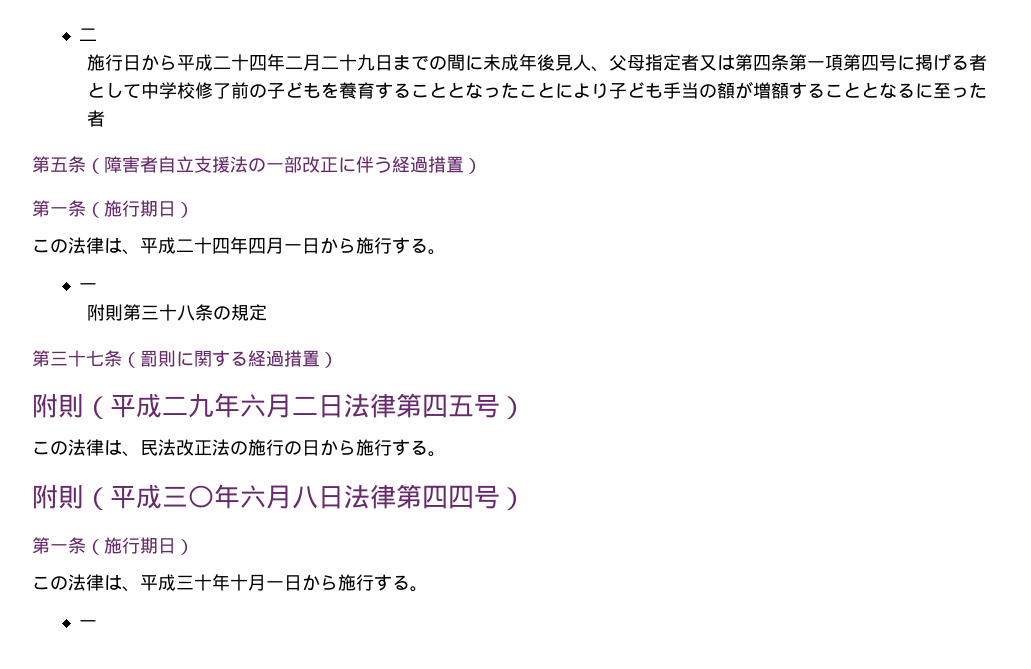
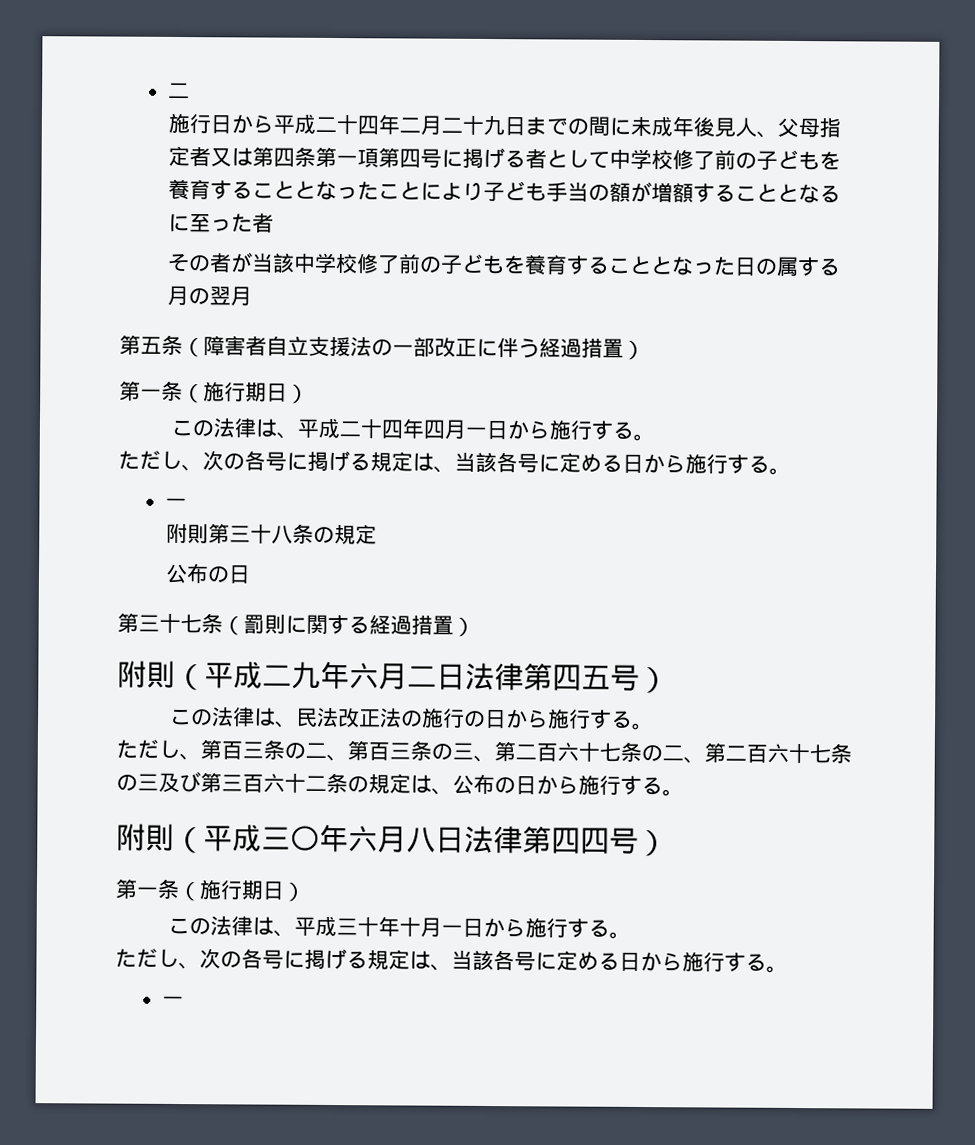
(105, 118) none -> [167,252,842,277] [167,285,253,306] // その者が当該中学校修了前の子どもを養育することとなった日の属する月の翌月
(446, 252) none -> [118,450,791,475] // ただし、次の各号に掲げる規定は、当該各号に定める日から施行する。
(267, 312) none -> [165,563,252,584] // 公布の日
(446, 454) none -> [116,739,852,764] [116,772,684,797] // ただし、第百三条の二、第百三条の三、第二百六十七条の二、第二百六十七条の三及び第三百六十二条の規定は、公布の日から施行する。
(428, 589) none -> [115,948,788,973] // ただし、次の各号に掲げる規定は、当該各号に定める日から施行する。

